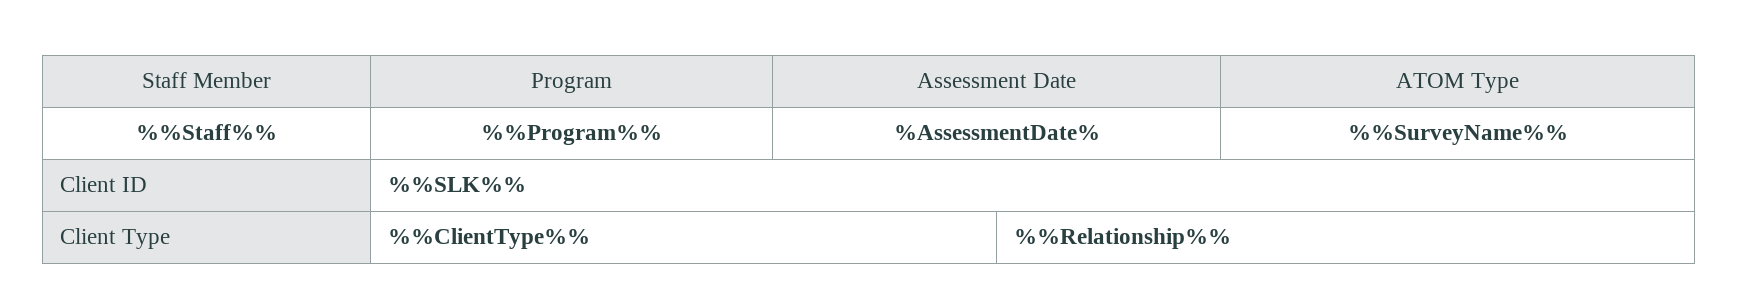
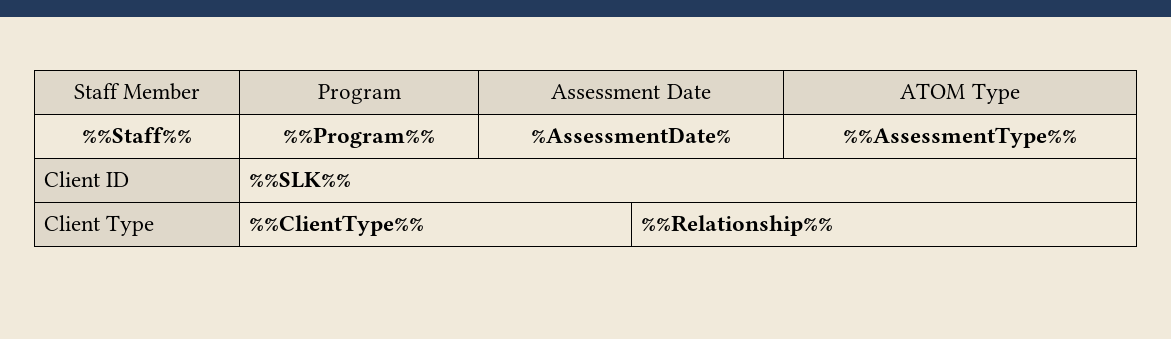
[1347,125,1568,145] %%SurveyName%% -> [843,127,1077,148] %%AssessmentType%%

